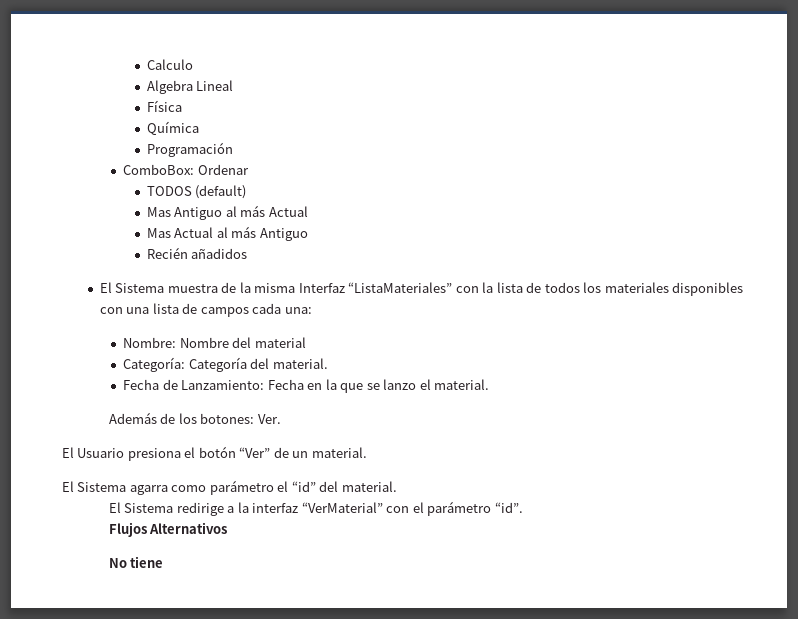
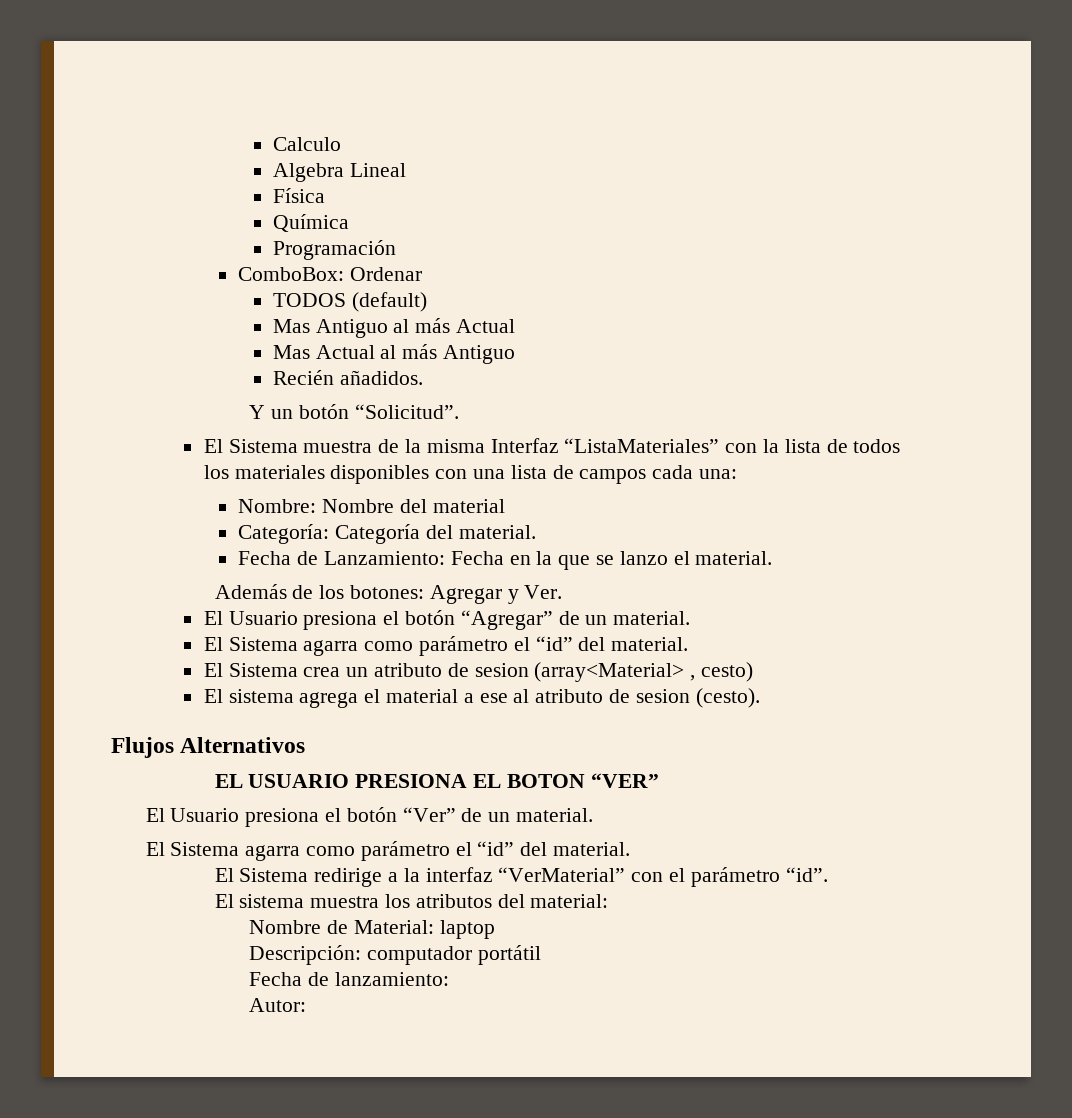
[191,248,248,259] añadidos -> [339,370,423,385] [249,404,459,419] añadidos. // Y un botón “Solicitud”.
(255, 418) none -> [429,585,519,604] Agregar y
(281, 419) none -> [203,610,691,630] [203,636,689,656] [203,662,753,682] [203,688,760,708] [111,737,306,758] [214,773,659,788] // El Usuario presiona el botón “Agregar” de un material. // El Sistema agarra como parámetro el “id” del material. // El Sistema crea un atributo de sesion (array<Material> , cesto) // El sistema agrega el material a ese al atributo de sesion (cesto). // Flujos Alternativos // EL USUARIO PRESIONA EL BOTON “VER”
[108,522,228,537] [108,556,164,568] Flujos Alternativos // No tiene -> [214,894,609,908] [249,920,495,939] [249,945,541,965] [249,972,449,986] [249,998,307,1012] El sistema muestra los atributos del material: // Nombre de Material: laptop // Descripción: computador portátil // Fecha de lanzamiento: // Autor:

